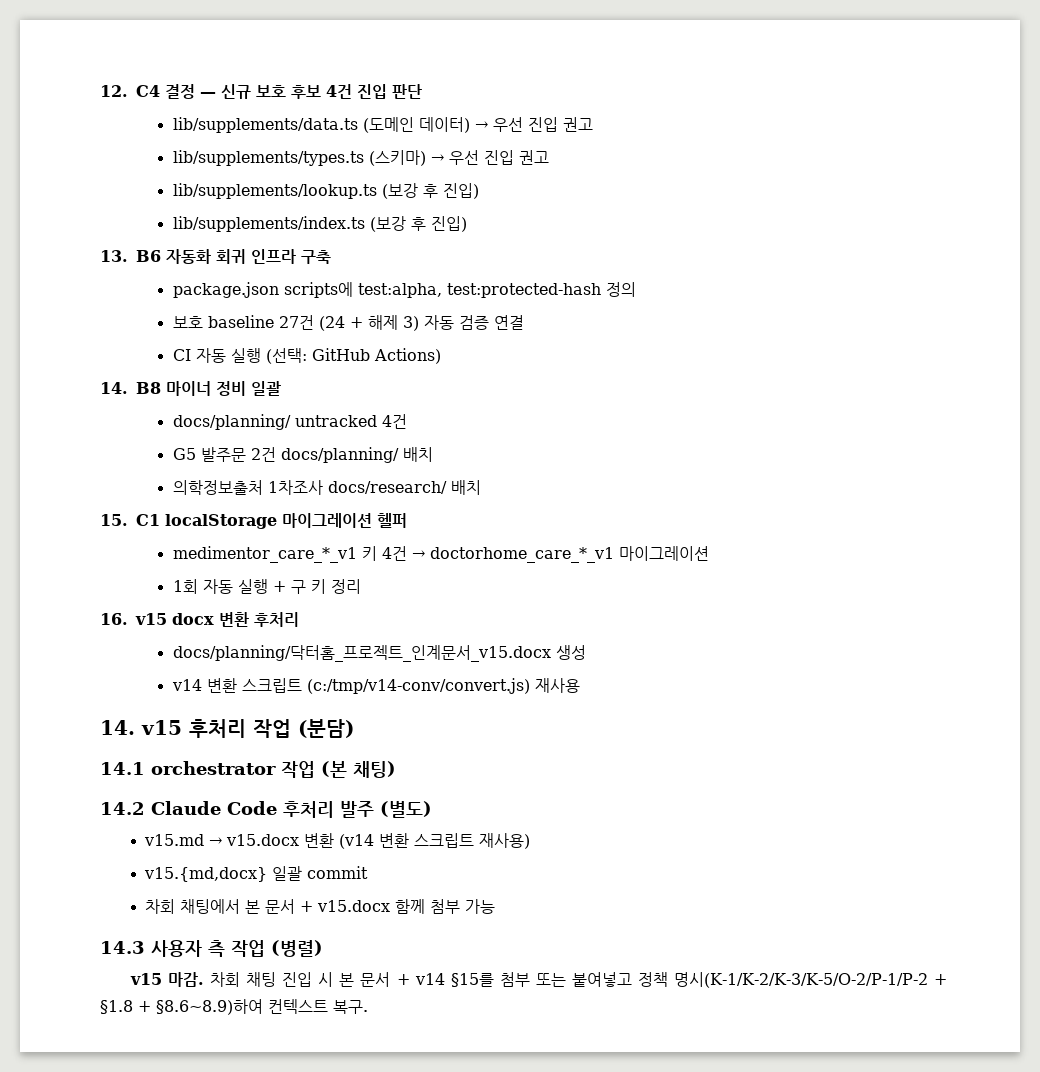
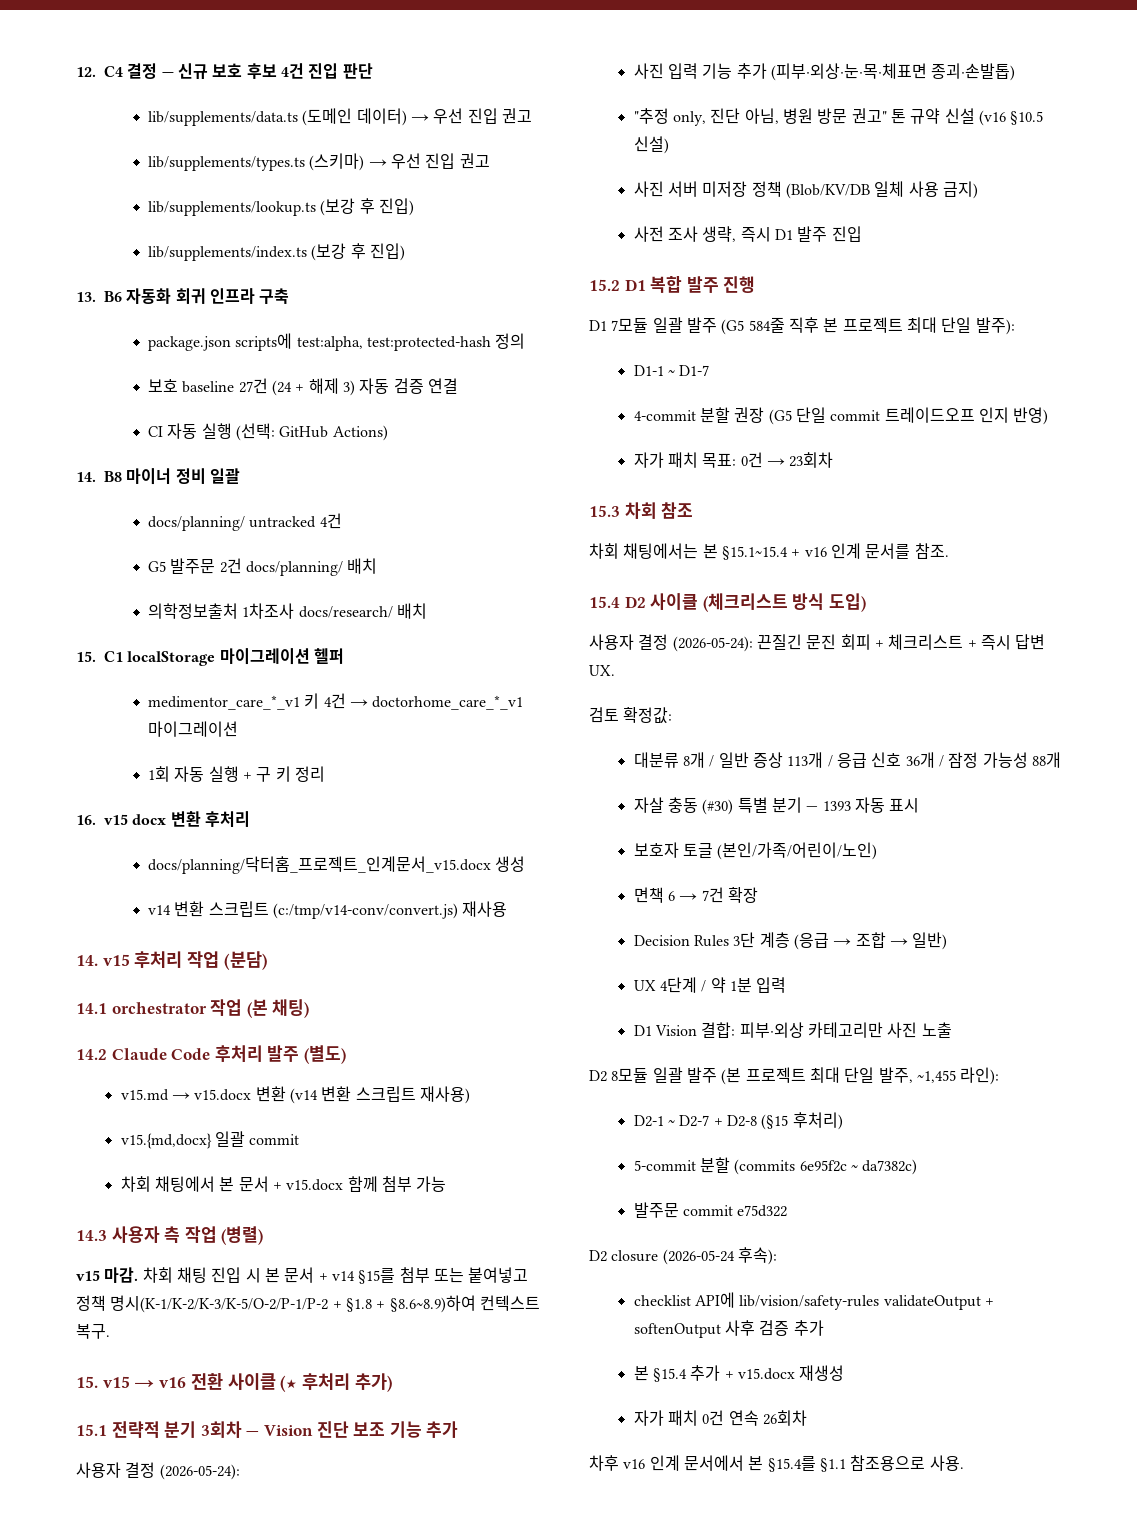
(368, 1007) none -> [76,1373,393,1392] [76,1421,459,1438] [76,1462,240,1480] [633,63,1016,81] [633,108,1044,126] [633,136,669,154] [633,181,979,199] [633,226,862,242] [589,276,756,293] [589,317,1015,335] [633,365,710,376] [633,407,1049,425] [633,452,834,468] [589,502,694,519] [589,543,949,560] [589,593,866,612] [589,634,1046,652] [589,665,615,676] [589,707,673,724] [633,752,1061,768] [633,797,920,815] [633,842,878,860] [633,887,759,903] [633,932,948,950] [633,977,787,993] [633,1022,952,1038] [589,1067,1000,1085] [633,1112,843,1130] [633,1157,918,1175] [633,1202,788,1218] [589,1247,777,1265] [633,1292,995,1310] [633,1320,824,1338] [633,1365,845,1382] [633,1410,808,1426] [589,1455,964,1472] // 15. v15 → v16 전환 사이클 (★ 후처리 추가) // 15.1 전략적 분기 3회차 — Vision 진단 보조 기능 추가 // 사용자 결정 (2026-05-24): // 사진 입력 기능 추가 (피부·외상·눈·목·체표면 종괴·손발톱) // "추정 only, 진단 아님, 병원 방문 권고" 톤 규약 신설 (v16 §10.5 신설) // 사진 서버 미저장 정책 (Blob/KV/DB 일체 사용 금지) // 사전 조사 생략, 즉시 D1 발주 진입 // 15.2 D1 복합 발주 진행 // D1 7모듈 일괄 발주 (G5 584줄 직후 본 프로젝트 최대 단일 발주): // D1-1 ~ D1-7 // 4-commit 분할 권장 (G5 단일 commit 트레이드오프 인지 반영) // 자가 패치 목표: 0건 → 23회차 // 15.3 차회 참조 // 차회 채팅에서는 본 §15.1~15.4 + v16 인계 문서를 참조. // 15.4 D2 사이클 (체크리스트 방식 도입) // 사용자 결정 (2026-05-24): 끈질긴 문진 회피 + 체크리스트 + 즉시 답변 UX. // 검토 확정값: // 대분류 8개 / 일반 증상 113개 / 응급 신호 36개 / 잠정 가능성 88개 // 자살 충동 (#30) 특별 분기 — 1393 자동 표시 // 보호자 토글 (본인/가족/어린이/노인) // 면책 6 → 7건 확장 // Decision Rules 3단 계층 (응급 → 조합 → 일반) // UX 4단계 / 약 1분 입력 // D1 Vision 결합: 피부·외상 카테고리만 사진 노출 // D2 8모듈 일괄 발주 (본 프로젝트 최대 단일 발주, ~1,455 라인): // D2-1 ~ D2-7 + D2-8 (§15 후처리) // 5-commit 분할 (commits 6e95f2c ~ da7382c) // 발주문 commit e75d322 // D2 closure (2026-05-24 후속): // checklist API에 lib/vision/safety-rules validateOutput + softenOutput 사후 검증 추가 // 본 §15.4 추가 + v15.docx 재생성 // 자가 패치 0건 연속 26회차 // 차후 v16 인계 문서에서 본 §15.4를 §1.1 참조용으로 사용.

